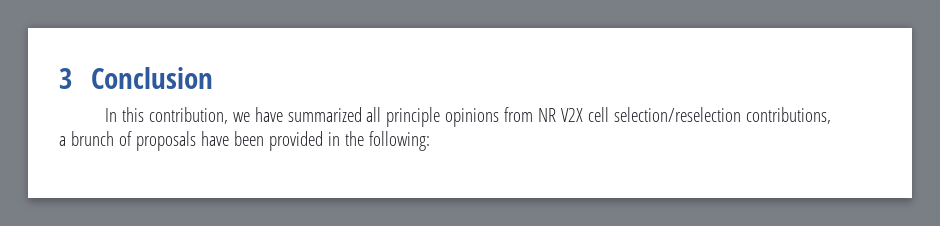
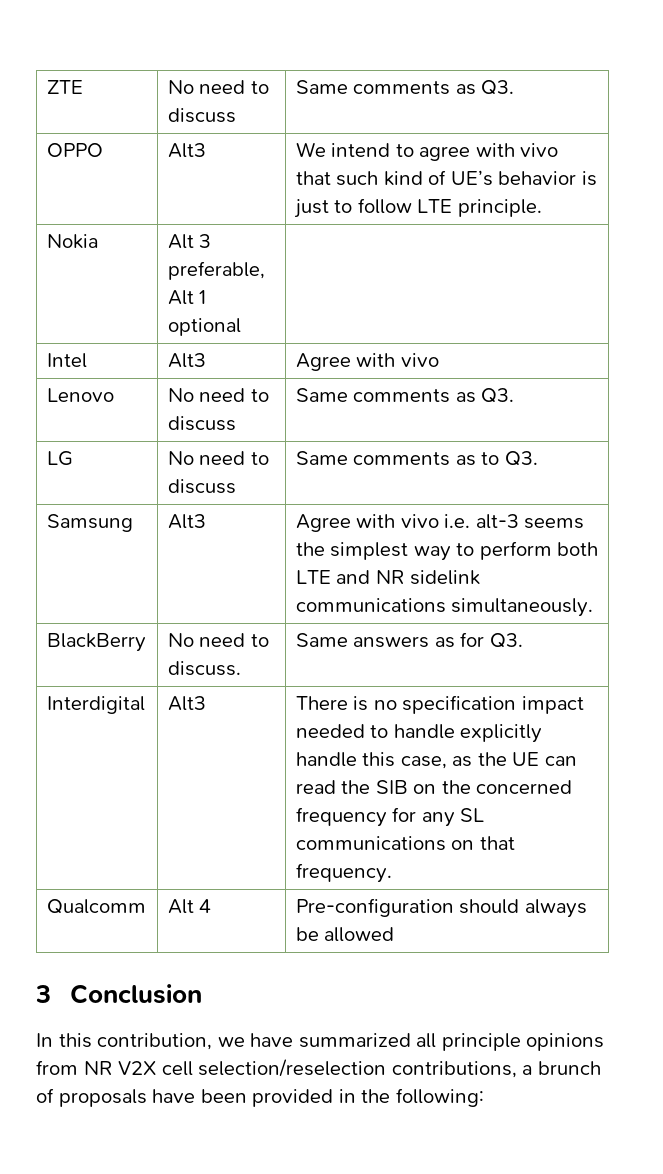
(59, 78) none -> [46,80,83,94] [167,80,269,94] [167,108,236,123] [295,80,515,95] [46,143,103,157] [167,143,206,158] [295,142,559,161] [295,170,597,186] [293,198,542,218] [46,234,98,249] [167,234,212,249] [167,261,265,280] [167,290,207,305] [167,318,241,336] [46,353,87,368] [167,353,206,368] [295,353,439,371] [46,388,114,402] [167,388,269,402] [167,416,236,431] [295,388,515,403] [46,451,73,466] [167,451,269,465] [167,479,236,494] [295,451,538,466] [46,514,133,532] [167,514,206,529] [295,514,585,532] [295,541,599,561] [295,570,481,585] [295,598,594,617] [46,633,146,652] [167,633,269,647] [167,661,241,676] [295,632,523,648] [46,696,145,714] [167,696,206,711] [295,695,584,714] [295,724,543,743] [295,752,577,769] [295,780,573,794] [295,807,485,827] [295,836,515,851] [295,863,392,883] [46,899,146,914] [167,899,212,914] [295,898,587,918] [295,927,395,942] ZTE | No need to discuss | Same comments as Q3. // OPPO | Alt3 | We intend to agree with vivo that such kind of UE’s behavior is just to follow LTE principle. // Nokia | Alt 3 preferable, Alt 1 optional | // Intel | Alt3 | Agree with vivo // Lenovo | No need to discuss | Same comments as Q3. // LG | No need to discuss | Same comments as to Q3. // Samsung | Alt3 | Agree with vivo i.e. alt-3 seems the simplest way to perform both LTE and NR sidelink communications simultaneously. // BlackBerry | No need to discuss. | Same answers as for Q3. // Interdigital | Alt3 | There is no specification impact needed to handle explicitly handle this case, as the UE can read the SIB on the concerned frequency for any SL communications on that frequency. // Qualcomm | Alt 4 | Pre-configuration should always be allowed //

